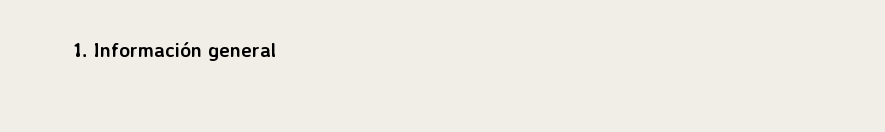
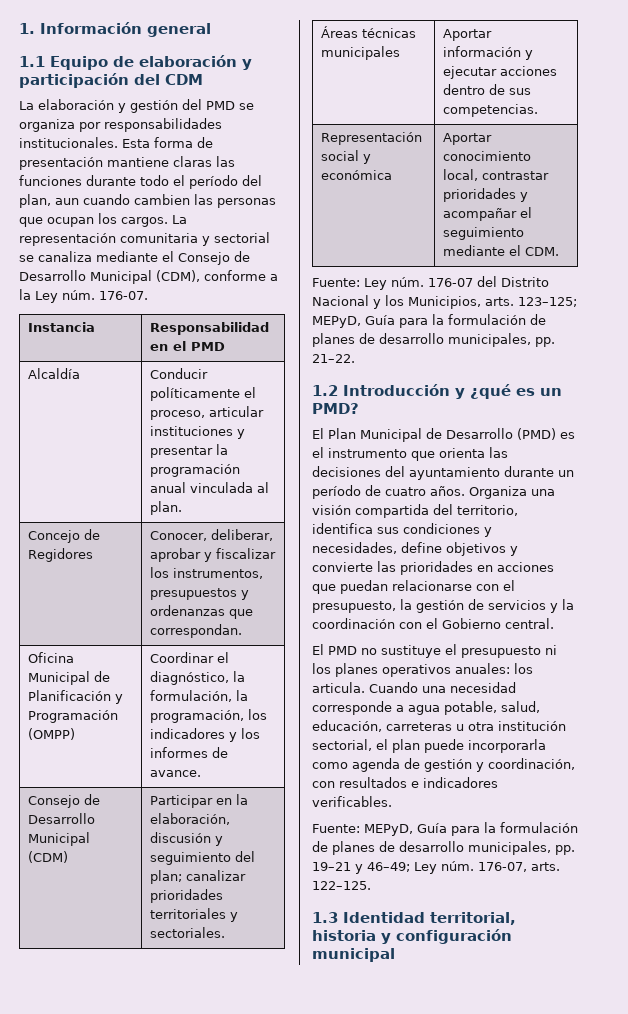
(276, 52) none -> [19,55,252,70] [19,73,203,88] [19,99,254,113] [19,118,222,132] [19,137,213,148] [19,156,235,170] [19,175,262,189] [19,194,276,208] [19,213,187,227] [19,232,270,246] [19,251,250,265] [19,270,278,284] [19,289,148,303] [28,322,96,332] [150,322,270,335] [150,341,226,351] [28,368,81,379] [150,368,209,379] [150,387,257,401] [150,406,265,420] [150,426,246,439] [150,444,229,458] [150,464,241,477] [150,482,270,493] [150,501,183,515] [28,529,101,543] [28,548,94,562] [150,529,274,541] [150,548,277,562] [150,567,264,579] [150,588,250,600] [150,605,254,619] [150,624,243,638] [28,652,75,663] [28,671,111,685] [28,690,124,704] [28,710,119,723] [28,728,76,740] [150,652,230,663] [150,671,246,685] [150,690,249,702] [150,709,268,723] [150,728,261,742] [150,747,229,758] [150,770,202,777] [28,794,101,808] [28,813,96,824] [28,832,91,846] [28,851,69,863] [150,794,249,808] [150,813,231,825] [150,832,224,846] [150,851,256,865] [150,870,247,884] [150,889,224,903] [150,908,239,922] [150,927,226,938] [321,26,417,38] [321,46,401,60] [443,29,493,41] [443,46,534,60] [443,66,558,79] [443,84,532,95] [443,104,539,117] [321,132,423,145] [321,150,372,164] [321,170,393,180] [443,133,493,145] [443,151,532,161] [443,169,550,181] [443,188,529,202] [443,207,533,221] [443,227,525,240] [443,245,560,256] [312,276,549,290] [312,295,577,309] [312,314,546,328] [312,333,555,347] [312,354,355,363] [312,384,562,399] [312,403,359,414] [312,428,575,442] [312,447,508,461] [312,466,574,480] [312,485,555,499] [312,504,518,518] [312,523,492,537] [312,542,518,556] [312,561,554,575] [312,580,515,594] [312,599,574,613] [312,618,554,629] [312,644,557,658] [312,663,533,677] [312,682,516,693] [312,701,540,715] [312,720,566,732] [312,739,546,753] [312,758,575,772] [312,777,498,788] [312,796,392,807] [312,822,578,836] [312,841,575,855] [312,861,560,874] [312,881,371,890] [312,912,516,925] [312,929,512,944] [312,948,395,962] // 1.1 Equipo de elaboración y participación del CDM // La elaboración y gestión del PMD se organiza por responsabilidades institucionales. Esta forma de presentación mantiene claras las funciones durante todo el período del plan, aun cuando cambien las personas que ocupan los cargos. La representación comunitaria y sectorial se canaliza mediante el Consejo de Desarrollo Municipal (CDM), conforme a la Ley núm. 176-07. // Instancia | Responsabilidad en el PMD // Alcaldía | Conducir políticamente el proceso, articular instituciones y presentar la programación anual vinculada al plan. // Concejo de Regidores | Conocer, deliberar, aprobar y fiscalizar los instrumentos, presupuestos y ordenanzas que correspondan. // Oficina Municipal de Planificación y Programación (OMPP) | Coordinar el diagnóstico, la formulación, la programación, los indicadores y los informes de avance. // Consejo de Desarrollo Municipal (CDM) | Participar en la elaboración, discusión y seguimiento del plan; canalizar prioridades territoriales y sectoriales. // Áreas técnicas municipales | Aportar información y ejecutar acciones dentro de sus competencias. // Representación social y económica | Aportar conocimiento local, contrastar prioridades y acompañar el seguimiento mediante el CDM. // Fuente: Ley núm. 176-07 del Distrito Nacional y los Municipios, arts. 123–125; MEPyD, Guía para la formulación de planes de desarrollo municipales, pp. 21–22. // 1.2 Introducción y ¿qué es un PMD? // El Plan Municipal de Desarrollo (PMD) es el instrumento que orienta las decisiones del ayuntamiento durante un período de cuatro años. Organiza una visión compartida del territorio, identifica sus condiciones y necesidades, define objetivos y convierte las prioridades en acciones que puedan relacionarse con el presupuesto, la gestión de servicios y la coordinación con el Gobierno central. // El PMD no sustituye el presupuesto ni los planes operativos anuales: los articula. Cuando una necesidad corresponde a agua potable, salud, educación, carreteras u otra institución sectorial, el plan puede incorporarla como agenda de gestión y coordinación, con resultados e indicadores verificables. // Fuente: MEPyD, Guía para la formulación de planes de desarrollo municipales, pp. 19–21 y 46–49; Ley núm. 176-07, arts. 122–125. // 1.3 Identidad territorial, historia y configuración municipal

